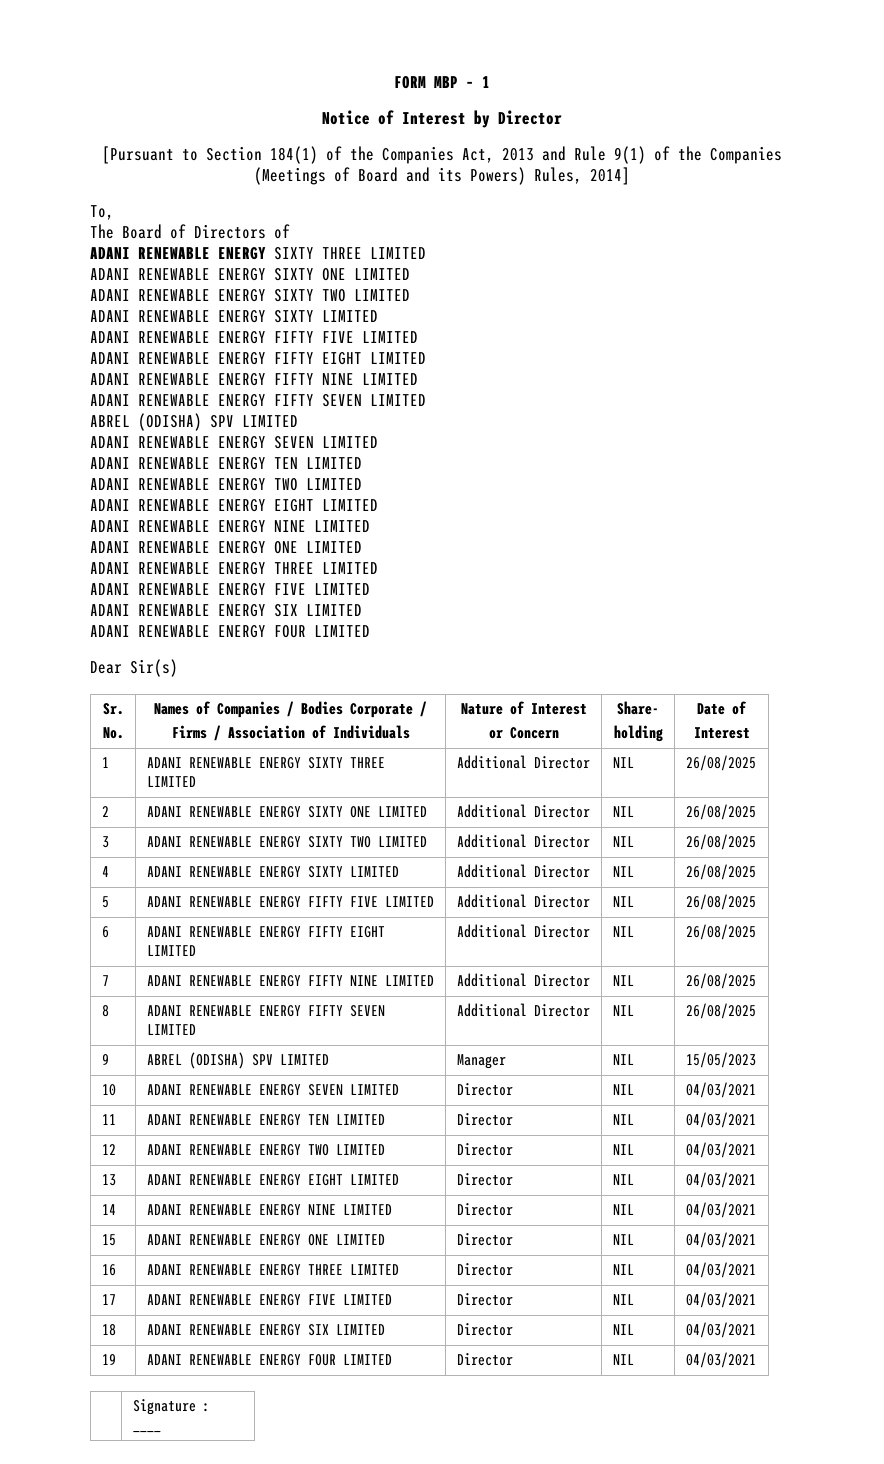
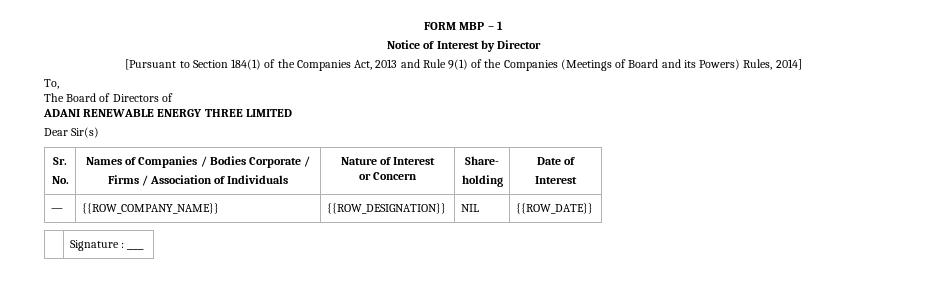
[274,247,426,260] [90,268,410,281] [90,289,410,302] [90,310,378,323] [90,331,418,344] [90,352,426,365] [90,373,418,386] [90,394,426,407] [90,413,298,431] [90,436,378,449] [90,457,362,470] [90,478,362,491] [90,499,378,512] [90,520,370,533] [90,541,362,554] [90,562,378,575] [90,583,370,596] [90,604,362,617] [90,625,370,638] SIXTY THREE LIMITED // ADANI RENEWABLE ENERGY SIXTY ONE LIMITED // ADANI RENEWABLE ENERGY SIXTY TWO LIMITED // ADANI RENEWABLE ENERGY SIXTY LIMITED // ADANI RENEWABLE ENERGY FIFTY FIVE LIMITED // ADANI RENEWABLE ENERGY FIFTY EIGHT LIMITED // ADANI RENEWABLE ENERGY FIFTY NINE LIMITED // ADANI RENEWABLE ENERGY FIFTY SEVEN LIMITED // ABREL (ODISHA) SPV LIMITED // ADANI RENEWABLE ENERGY SEVEN LIMITED // ADANI RENEWABLE ENERGY TEN LIMITED // ADANI RENEWABLE ENERGY TWO LIMITED // ADANI RENEWABLE ENERGY EIGHT LIMITED // ADANI RENEWABLE ENERGY NINE LIMITED // ADANI RENEWABLE ENERGY ONE LIMITED // ADANI RENEWABLE ENERGY THREE LIMITED // ADANI RENEWABLE ENERGY FIVE LIMITED // ADANI RENEWABLE ENERGY SIX LIMITED // ADANI RENEWABLE ENERGY FOUR LIMITED -> [204,109,292,117] THREE LIMITED
[101,757,109,768] [146,757,385,769] [146,776,196,787] [456,755,590,769] [612,757,634,768] [685,755,756,771] [101,806,109,817] [146,806,427,818] [456,804,590,818] [612,806,634,817] [685,804,756,820] [101,836,109,848] [146,836,427,848] [456,834,590,848] [612,836,634,847] [685,834,756,850] [101,866,109,877] [146,866,399,878] [456,864,590,878] [612,866,634,877] [685,864,756,880] [101,896,109,908] [146,896,434,908] [456,894,590,908] [612,896,634,907] [685,894,756,910] [101,926,109,938] [146,926,385,938] [146,945,196,956] [456,924,590,938] [612,926,634,937] [685,924,756,940] [101,975,109,986] [146,975,434,987] [456,973,590,987] [612,975,634,986] [685,973,756,989] [101,1005,109,1017] [146,1005,385,1017] [146,1024,196,1035] [456,1003,590,1017] [612,1005,634,1016] [685,1003,756,1019] [101,1054,109,1065] [146,1052,329,1069] [456,1054,506,1069] [612,1054,634,1065] [685,1052,756,1068] [101,1084,116,1096] [146,1084,399,1096] [456,1083,513,1096] [612,1084,634,1095] [685,1082,756,1098] [101,1114,116,1125] [146,1114,385,1126] [456,1113,513,1126] [612,1114,634,1125] [685,1112,756,1128] [101,1144,116,1155] [146,1144,385,1156] [456,1143,513,1156] [612,1144,634,1155] [685,1142,756,1158] [101,1174,116,1186] [146,1174,399,1186] [456,1173,513,1186] [612,1174,634,1185] [685,1172,756,1188] [101,1204,116,1215] [146,1204,392,1216] [456,1203,513,1216] [612,1204,634,1215] [685,1202,756,1218] [101,1234,116,1246] [146,1234,385,1246] [456,1233,513,1246] [612,1234,634,1245] [685,1232,756,1248] [101,1264,116,1276] [146,1264,399,1276] [456,1263,513,1276] [612,1264,634,1275] [685,1262,756,1278] [101,1294,116,1305] [146,1294,392,1306] [456,1293,513,1306] [612,1294,634,1305] [685,1292,756,1308] [101,1324,116,1336] [146,1324,385,1336] [456,1323,513,1336] [612,1324,634,1335] [685,1322,756,1338] [101,1354,116,1365] [146,1354,392,1366] [456,1353,513,1366] [612,1354,634,1365] [685,1352,756,1368] 1 | ADANI RENEWABLE ENERGY SIXTY THREE LIMITED | Additional Director | NIL | 26/08/2025 // 2 | ADANI RENEWABLE ENERGY SIXTY ONE LIMITED | Additional Director | NIL | 26/08/2025 // 3 | ADANI RENEWABLE ENERGY SIXTY TWO LIMITED | Additional Director | NIL | 26/08/2025 // 4 | ADANI RENEWABLE ENERGY SIXTY LIMITED | Additional Director | NIL | 26/08/2025 // 5 | ADANI RENEWABLE ENERGY FIFTY FIVE LIMITED | Additional Director | NIL | 26/08/2025 // 6 | ADANI RENEWABLE ENERGY FIFTY EIGHT LIMITED | Additional Director | NIL | 26/08/2025 // 7 | ADANI RENEWABLE ENERGY FIFTY NINE LIMITED | Additional Director | NIL | 26/08/2025 // 8 | ADANI RENEWABLE ENERGY FIFTY SEVEN LIMITED | Additional Director | NIL | 26/08/2025 // 9 | ABREL (ODISHA) SPV LIMITED | Manager | NIL | 15/05/2023 // 10 | ADANI RENEWABLE ENERGY SEVEN LIMITED | Director | NIL | 04/03/2021 // 11 | ADANI RENEWABLE ENERGY TEN LIMITED | Director | NIL | 04/03/2021 // 12 | ADANI RENEWABLE ENERGY TWO LIMITED | Director | NIL | 04/03/2021 // 13 | ADANI RENEWABLE ENERGY EIGHT LIMITED | Director | NIL | 04/03/2021 // 14 | ADANI RENEWABLE ENERGY NINE LIMITED | Director | NIL | 04/03/2021 // 15 | ADANI RENEWABLE ENERGY ONE LIMITED | Director | NIL | 04/03/2021 // 16 | ADANI RENEWABLE ENERGY THREE LIMITED | Director | NIL | 04/03/2021 // 17 | ADANI RENEWABLE ENERGY FIVE LIMITED | Director | NIL | 04/03/2021 // 18 | ADANI RENEWABLE ENERGY SIX LIMITED | Director | NIL | 04/03/2021 // 19 | ADANI RENEWABLE ENERGY FOUR LIMITED | Director | NIL | 04/03/2021 -> [50,208,63,212] [81,203,219,214] [326,203,446,214] [460,204,479,212] [515,203,593,214] — | {{ROW_COMPANY_NAME}} | {{ROW_DESIGNATION}} | NIL | {{ROW_DATE}}

